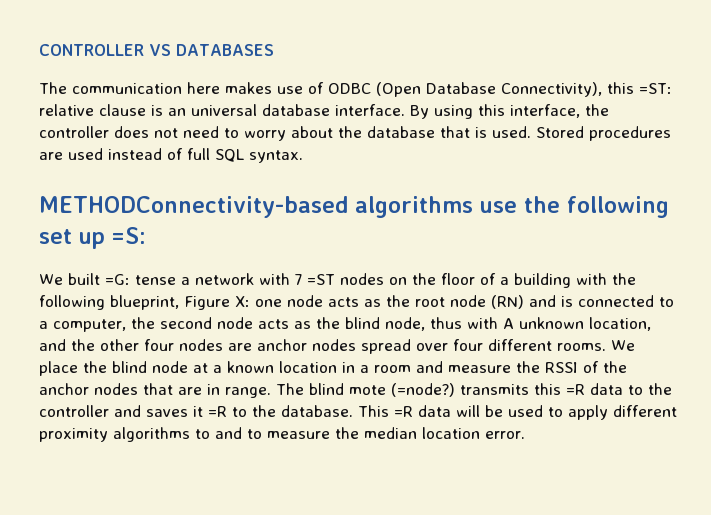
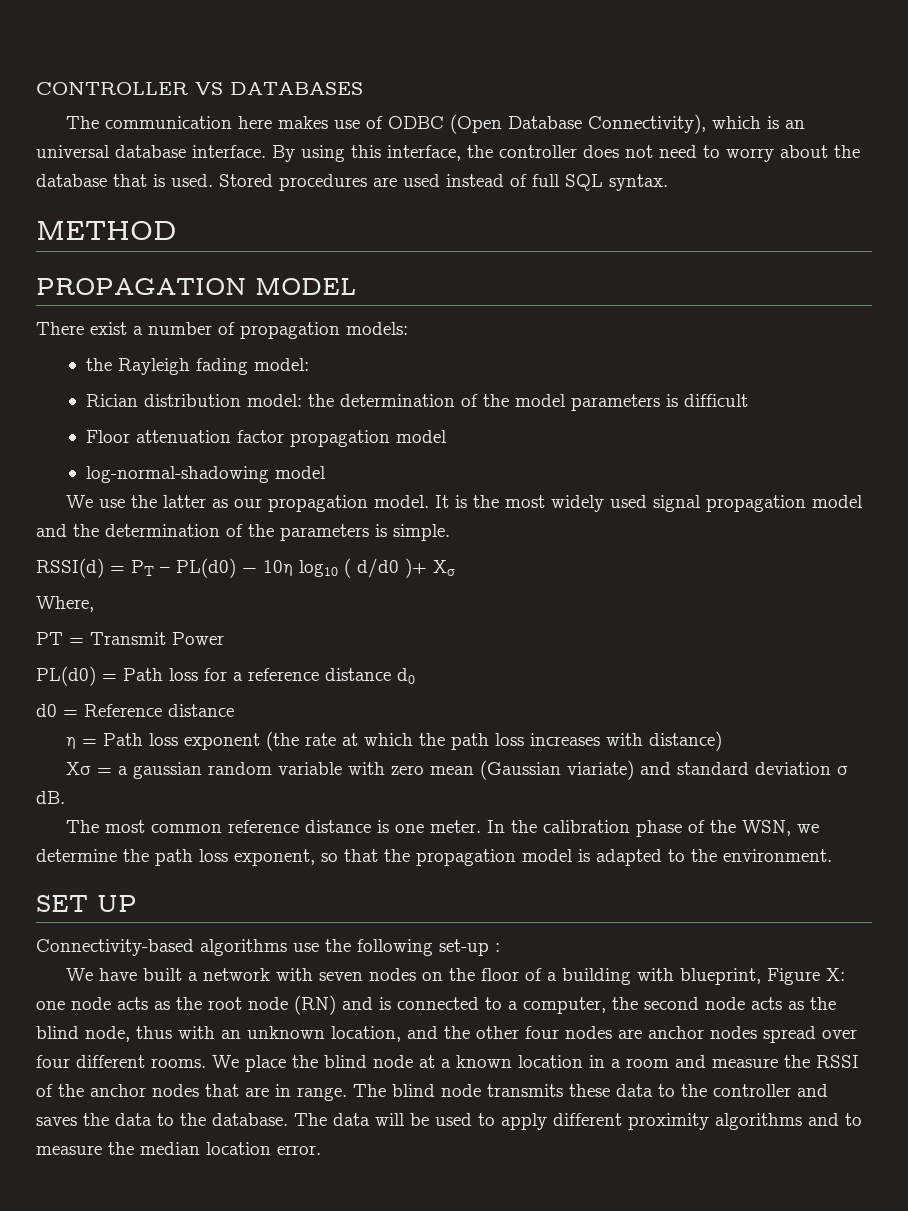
[607,82,672,94] [39,104,146,116] this =ST: relative clause -> [711,116,761,129] which
[39,196,669,218] [39,227,146,249] [39,273,176,285] METHODConnectivity-based algorithms use the following set up =S: // We built =G: tense -> [36,221,177,240] [36,277,356,295] [36,322,408,339] [85,358,309,375] [85,394,748,411] [85,430,447,447] [85,466,326,483] [65,495,863,512] [36,524,450,541] [36,558,455,578] [36,596,94,612] [36,632,224,645] [36,666,415,686] [36,704,234,717] [65,731,722,751] [65,760,848,780] [36,791,65,804] [65,820,819,837] [36,849,832,866] [36,895,137,912] [36,939,500,956] [65,968,182,981] METHOD // PROPAGATION MODEL // There exist a number of propagation models: // the Rayleigh fading model: // Rician distribution model: the determination of the model parameters is difficult // Floor attenuation factor propagation model // log-normal-shadowing model // We use the latter as our propagation model. It is the most widely used signal propagation model and the determination of the parameters is simple. // RSSI(d) = PT – PL(d0) − 10η log10 ( d/d0 )+ Xσ // Where, // PT = Transmit Power // PL(d0) = Path loss for a reference distance d0 // d0 = Reference distance // η = Path loss exponent (the rate at which the path loss increases with distance) // Xσ = a gaussian random variable with zero mean (Gaussian viariate) and standard deviation σ dB. // The most common reference distance is one meter. In the calibration phase of the WSN, we determine the path loss exponent, so that the propagation model is adapted to the environment. // SET UP // Connectivity-based algorithms use the following set-up : // We have built
[295,274,335,285] 7 =ST -> [318,972,363,981] seven
[612,273,636,285] [39,295,105,310] the following -> (674, 974) none
[503,318,514,329] A -> [221,1030,241,1039] an
[349,383,585,397] mote (=node?) transmits this =R -> [441,1084,610,1097] node transmits these
[193,406,227,417] it =R -> [83,1113,152,1126] the data
[358,405,413,417] This =R -> [294,1113,327,1126] The
[195,429,210,439] to -> (802, 1121) none

